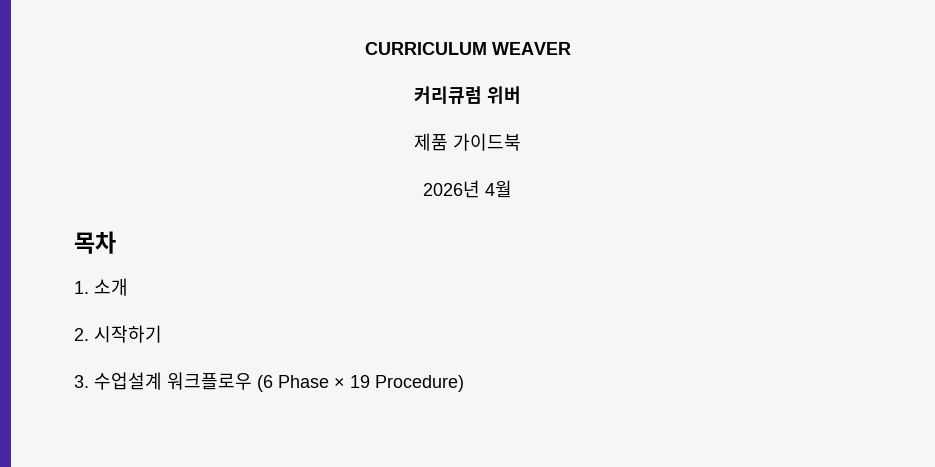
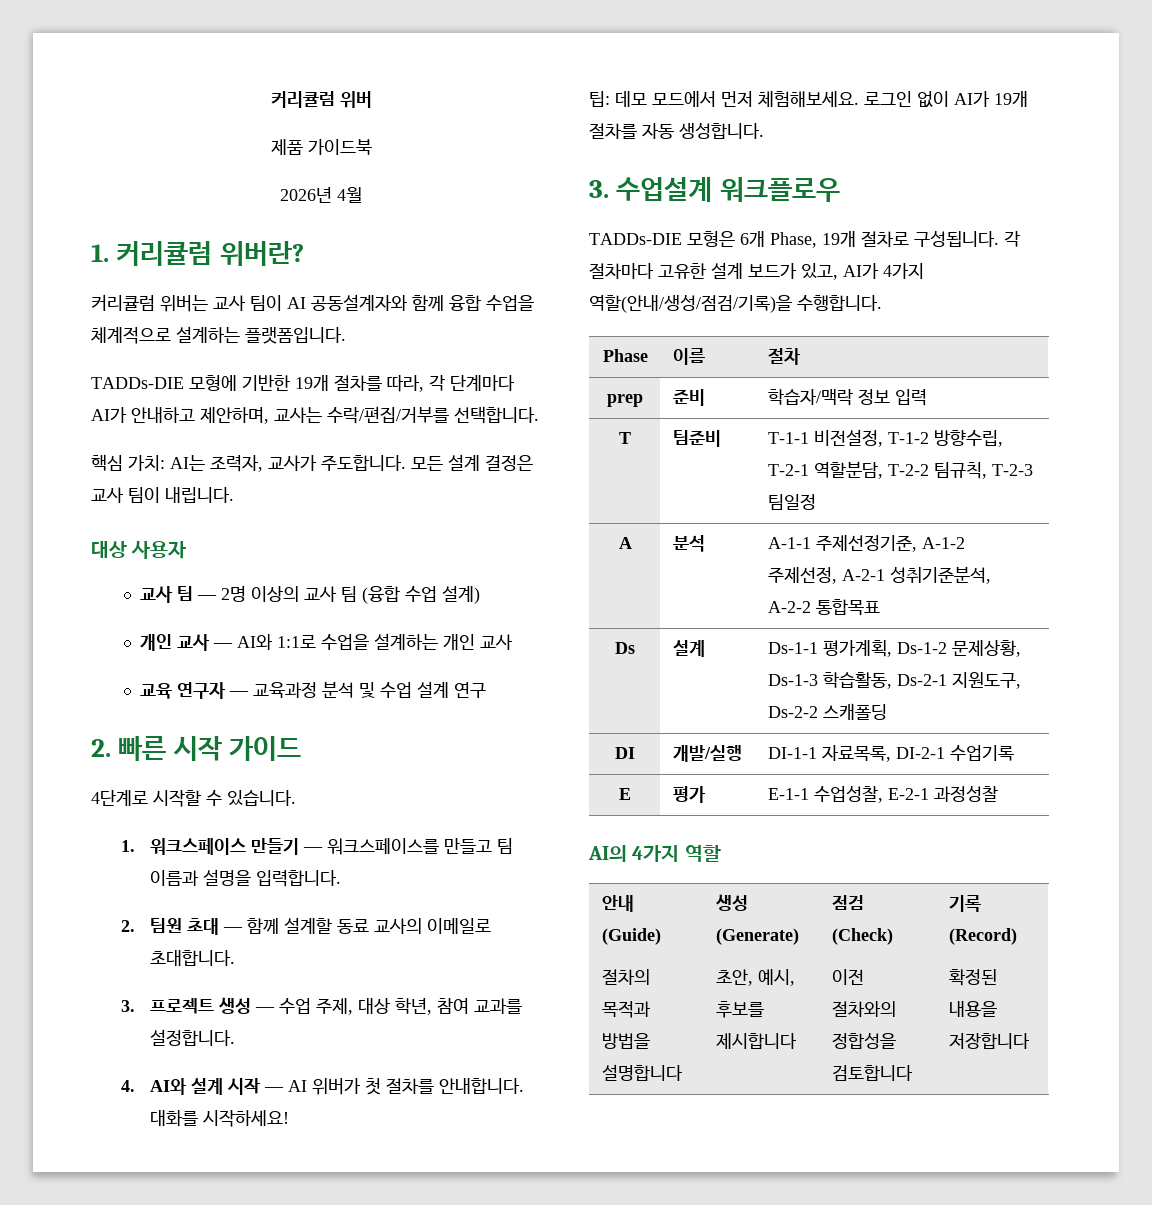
[364,42,571,55] [414,86,482,104] CURRICULUM WEAVER // 커리큐럼 -> [270,91,335,108] 커리큘럼
[74,231,116,254] [74,278,128,296] [74,325,162,343] [74,372,464,392] 목차 // 1. 소개 // 2. 시작하기 // 3. 수업설계 워크플로우 (6 Phase × 19 Procedure) -> [91,241,304,266] [91,294,534,312] [91,326,346,344] [91,374,515,392] [91,406,539,424] [91,454,533,472] [91,487,234,503] [91,541,187,559] [140,585,481,604] [140,633,514,651] [140,681,487,699] [91,736,301,761] [91,789,296,807] [120,838,514,855] [150,869,342,887] [120,917,492,935] [150,950,236,966] [120,997,523,1015] [150,1029,236,1046] [120,1078,525,1095] [150,1109,290,1127] [589,91,1028,108] [589,123,764,139] [589,177,840,202] [589,231,1020,248] [589,262,924,280] [589,295,882,313] [602,349,648,362] [672,348,705,365] [767,348,801,365] [607,394,643,407] [672,389,705,406] [767,389,927,406] [619,432,631,444] [672,430,721,447] [767,429,1003,447] [767,461,1033,479] [767,494,816,510] [618,537,632,549] [672,535,705,552] [767,535,965,552] [767,566,991,584] [767,599,880,616] [615,642,635,654] [672,640,705,657] [767,639,1021,657] [767,672,1021,689] [767,703,887,720] [615,747,635,759] [672,745,742,762] [767,745,1014,762] [619,788,631,800] [672,786,706,803] [767,786,998,803] [588,845,721,862] [601,895,634,912] [601,928,661,945] [601,969,650,985] [601,1001,651,1018] [601,1033,650,1049] [601,1064,683,1081] [714,894,748,911] [715,928,799,945] [715,969,795,986] [715,1001,764,1018] [715,1033,797,1049] [831,895,864,910] [831,928,893,945] [831,969,864,985] [831,1001,896,1017] [831,1033,896,1049] [831,1065,913,1081] [948,895,981,912] [948,928,1017,945] [948,969,997,986] [948,1001,997,1017] [948,1033,1030,1049] 1. 커리큘럼 위버란? // 커리큘럼 위버는 교사 팀이 AI 공동설계자와 함께 융합 수업을 체계적으로 설계하는 플랫폼입니다. // TADDs-DIE 모형에 기반한 19개 절차를 따라, 각 단계마다 AI가 안내하고 제안하며, 교사는 수락/편집/거부를 선택합니다. // 핵심 가치: AI는 조력자, 교사가 주도합니다. 모든 설계 결정은 교사 팀이 내립니다. // 대상 사용자 // 교사 팀 — 2명 이상의 교사 팀 (융합 수업 설계) // 개인 교사 — AI와 1:1로 수업을 설계하는 개인 교사 // 교육 연구자 — 교육과정 분석 및 수업 설계 연구 // 2. 빠른 시작 가이드 // 4단계로 시작할 수 있습니다. // 1. 워크스페이스 만들기 — 워크스페이스를 만들고 팀 이름과 설명을 입력합니다. // 2. 팀원 초대 — 함께 설계할 동료 교사의 이메일로 초대합니다. // 3. 프로젝트 생성 — 수업 주제, 대상 학년, 참여 교과를 설정합니다. // 4. AI와 설계 시작 — AI 위버가 첫 절차를 안내합니다. 대화를 시작하세요! // 팁: 데모 모드에서 먼저 체험해보세요. 로그인 없이 AI가 19개 절차를 자동 생성합니다. // 3. 수업설계 워크플로우 // TADDs-DIE 모형은 6개 Phase, 19개 절차로 구성됩니다. 각 절차마다 고유한 설계 보드가 있고, AI가 4가지 역할(안내/생성/점검/기록)을 수행합니다. // Phase | 이름 | 절차 // prep | 준비 | 학습자/맥락 정보 입력 // T | 팀준비 | T-1-1 비전설정, T-1-2 방향수립, T-2-1 역할분담, T-2-2 팀규칙, T-2-3 팀일정 // A | 분석 | A-1-1 주제선정기준, A-1-2 주제선정, A-2-1 성취기준분석, A-2-2 통합목표 // Ds | 설계 | Ds-1-1 평가계획, Ds-1-2 문제상황, Ds-1-3 학습활동, Ds-2-1 지원도구, Ds-2-2 스캐폴딩 // DI | 개발/실행 | DI-1-1 자료목록, DI-2-1 수업기록 // E | 평가 | E-1-1 수업성찰, E-2-1 과정성찰 // AI의 4가지 역할 // 안내 (Guide) // 절차의 목적과 방법을 설명합니다 | 생성 (Generate) // 초안, 예시, 후보를 제시합니다 | 점검 (Check) // 이전 절차와의 정합성을 검토합니다 | 기록 (Record) // 확정된 내용을 저장합니다

